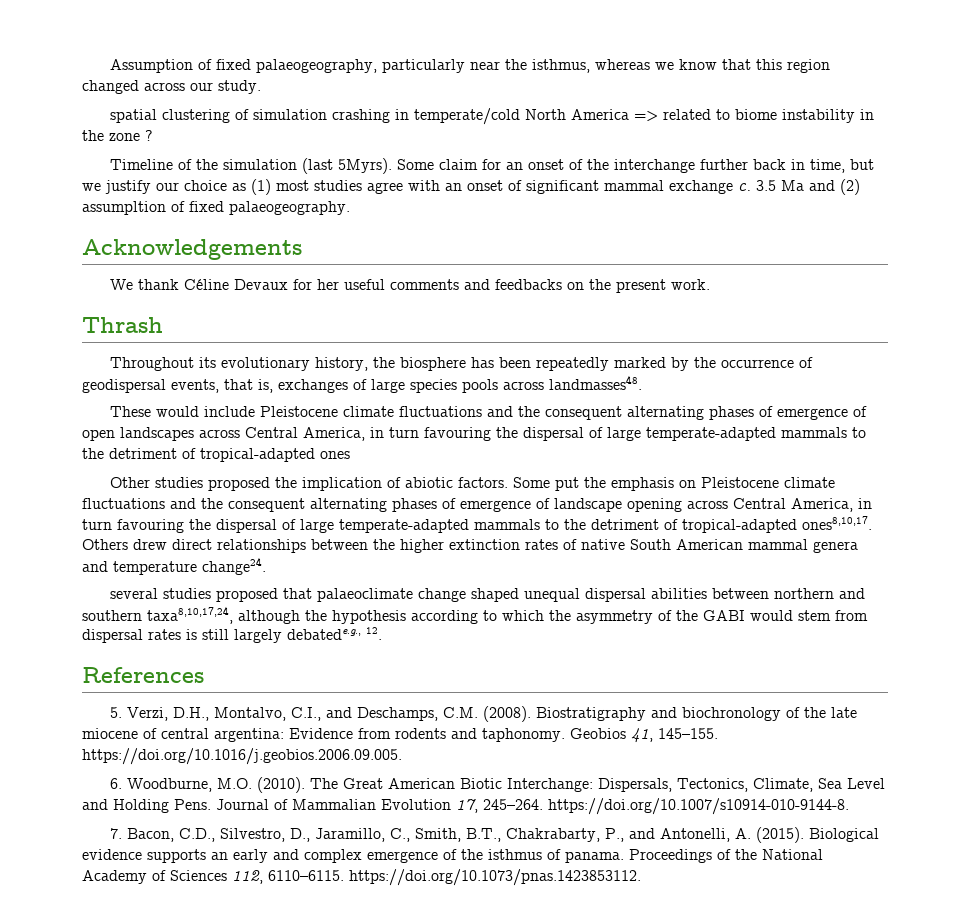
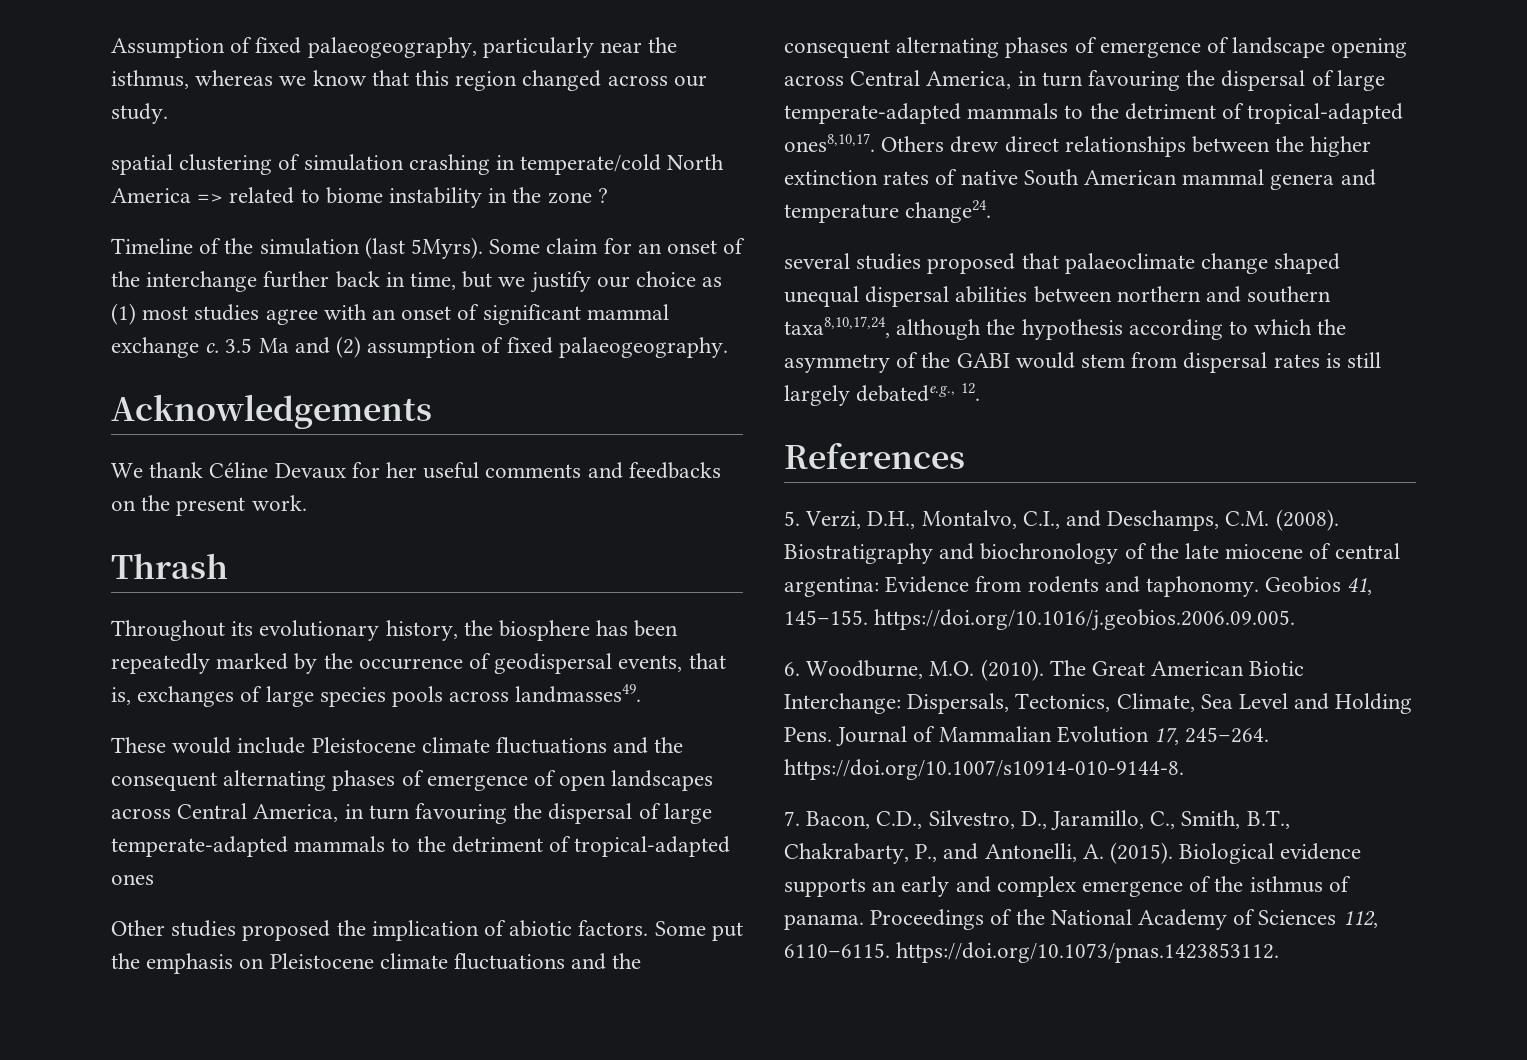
[82,201,166,215] assumpltion -> [367,338,477,358] assumption
[549,375,642,390] landmasses48. -> [515,684,642,703] landmasses49.

